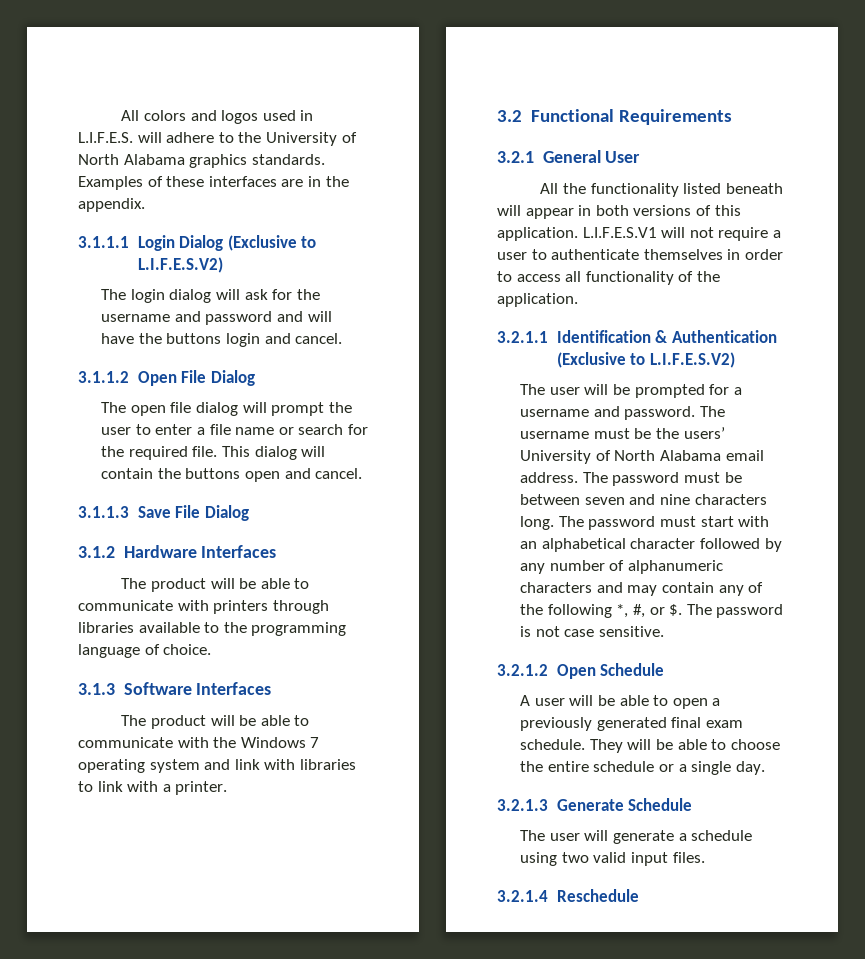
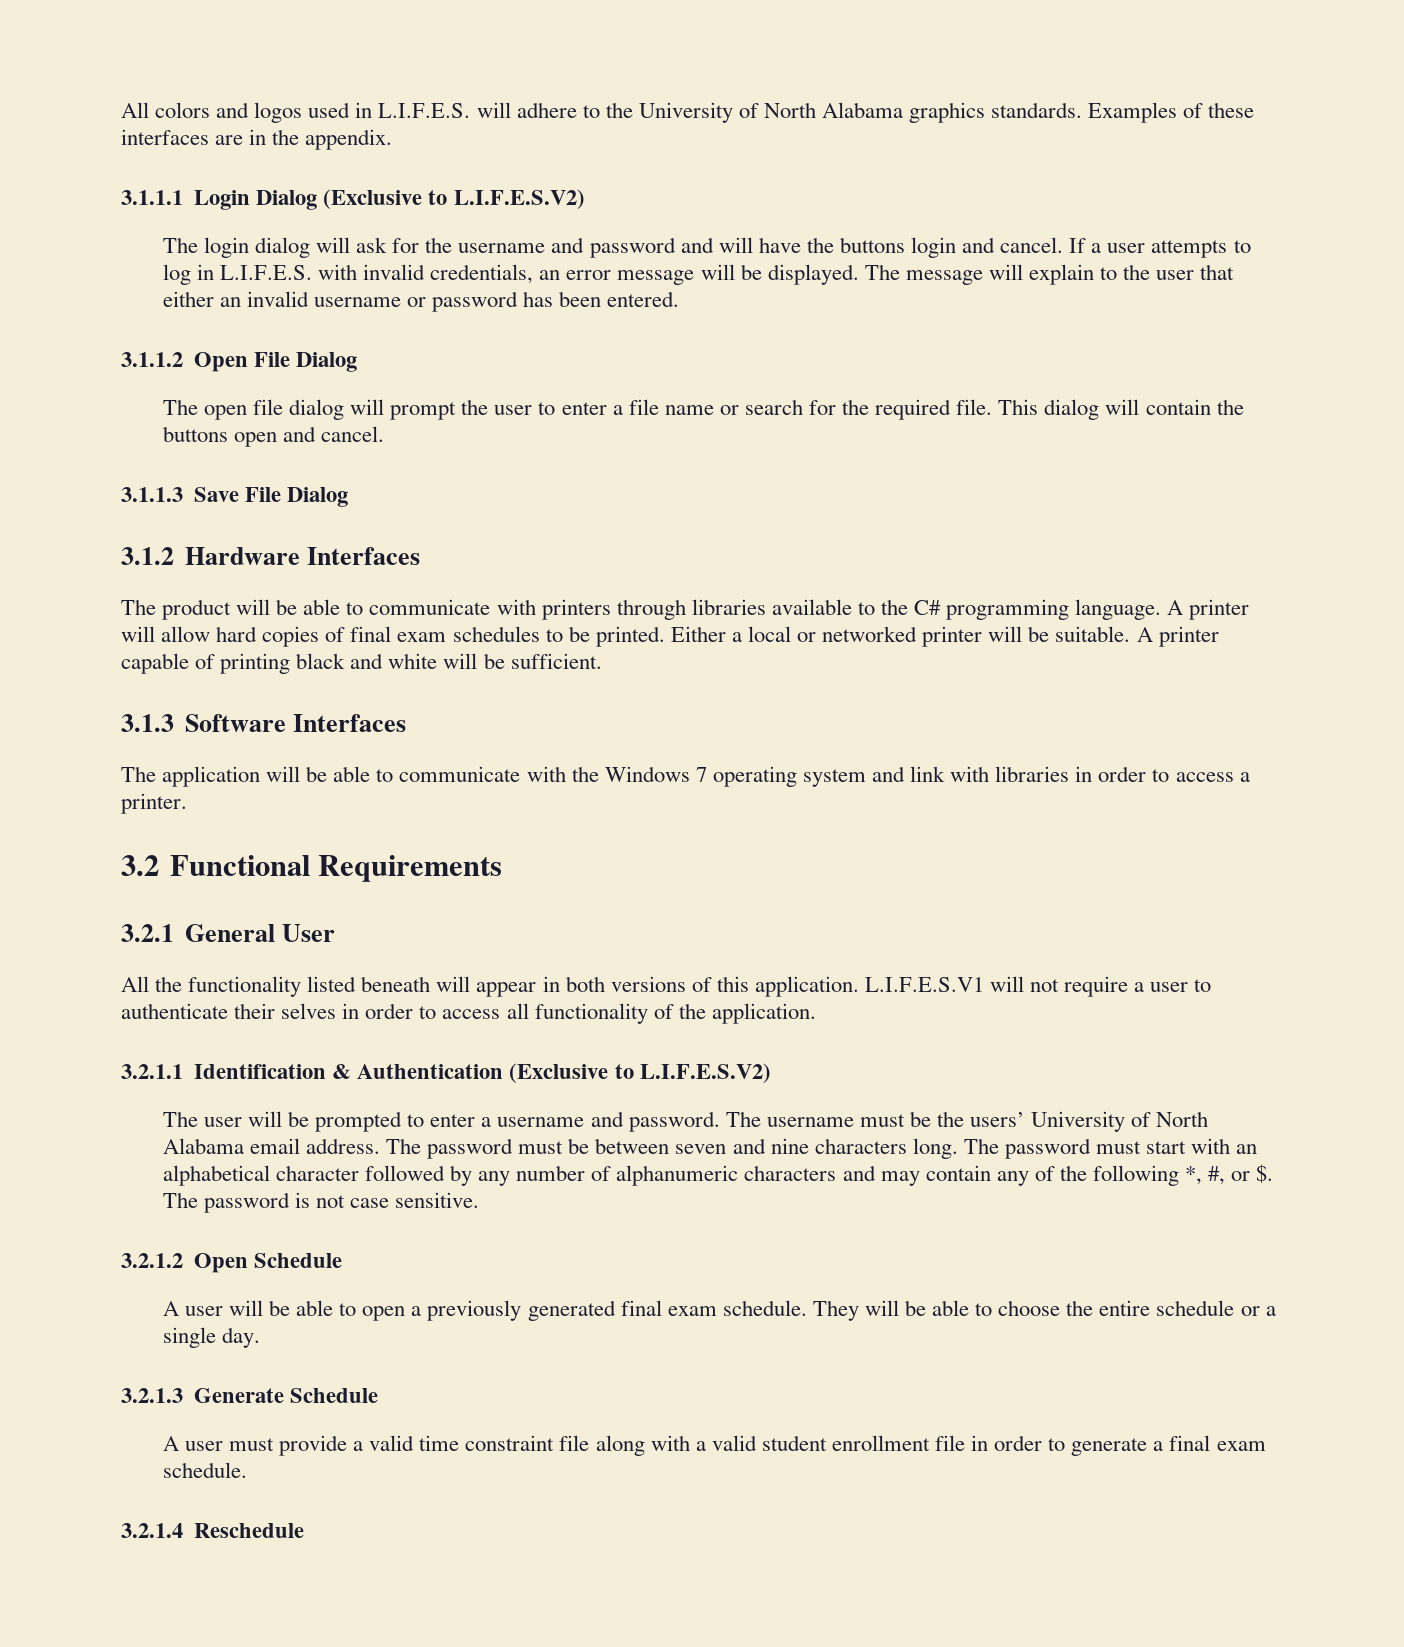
(343, 338) none -> [1069,238,1251,258] [162,264,1235,285] [162,291,680,312] If a user attempts to log in L.I.F.E.S. with invalid credentials, an error message will be displayed. The message will explain to the user that either an invalid username or password has been entered.
[251,622,347,636] [78,644,212,658] programming language of choice. -> [914,599,1250,620] [121,626,1219,647] [121,653,602,674] C# programming language. A printer will allow hard copies of final exam schedules to be printed. Either a local or networked printer will be suitable. A printer capable of printing black and white will be sufficient.
[151,715,207,729] product -> [162,766,261,787] application
[78,781,159,792] to link with -> [1075,766,1234,782] in order to access
[643,249,723,260] themselves -> [234,1003,337,1019] their selves
[709,384,730,395] for -> [407,1114,476,1127] to enter
[520,830,753,844] [520,852,705,866] The user will generate a schedule using two valid input files. -> [162,1435,1266,1456] [162,1462,247,1478] A user must provide a valid time constraint file along with a valid student enrollment file in order to generate a final exam schedule.

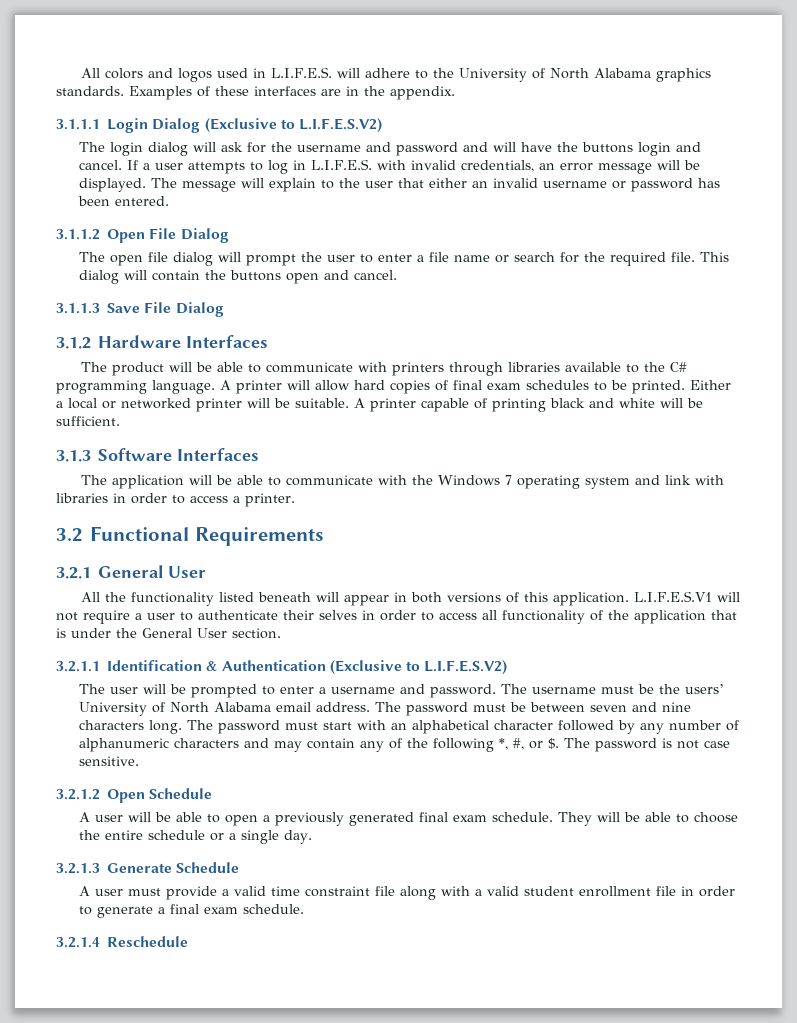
[711,1003,816,1024] application. -> [634,610,737,624] [56,628,281,639] application that is under the General User section.

